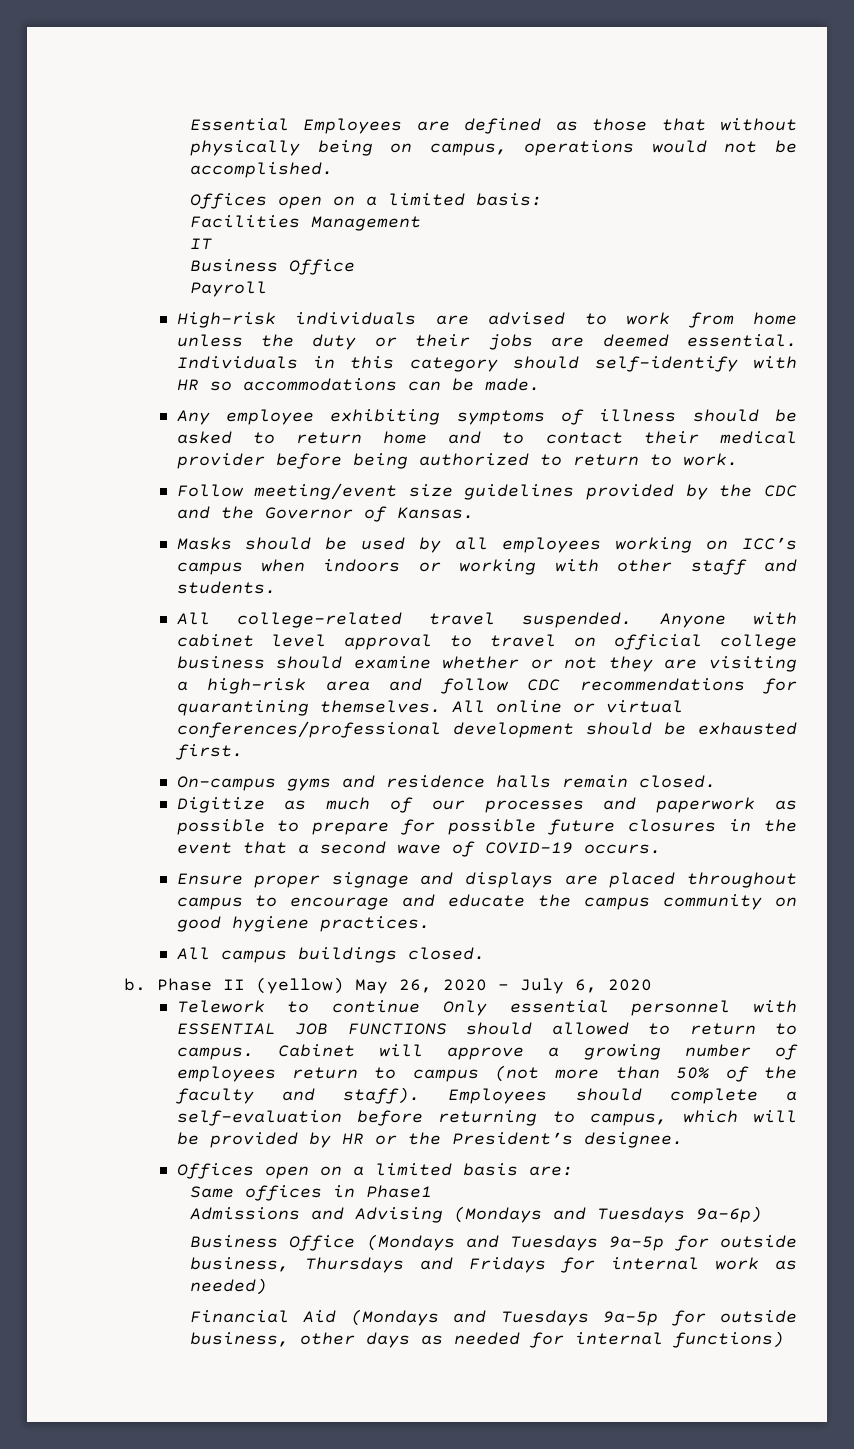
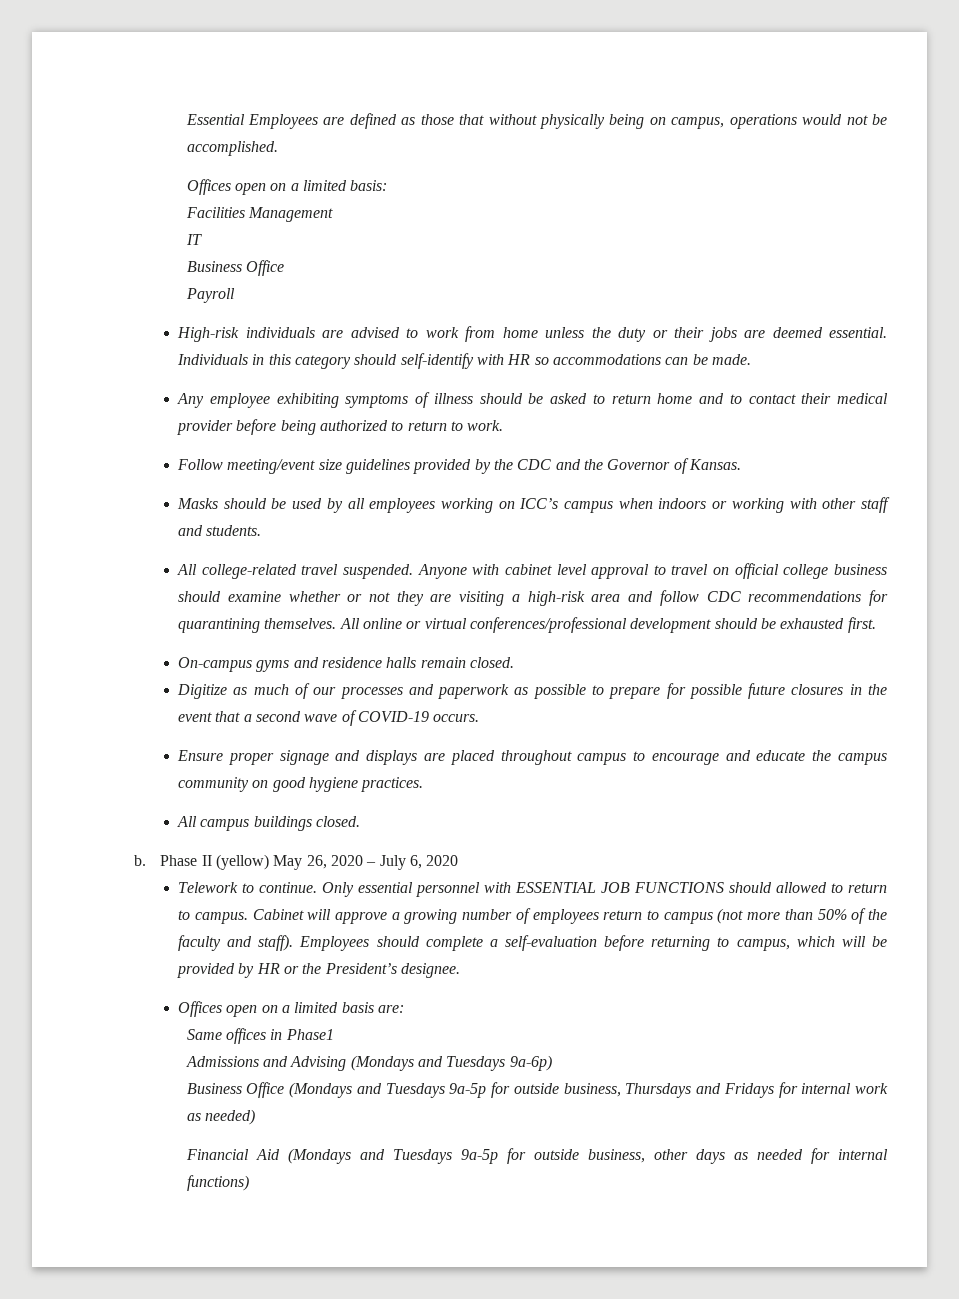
[332,1000,421,1013] continue -> [259,882,318,893] continue.

